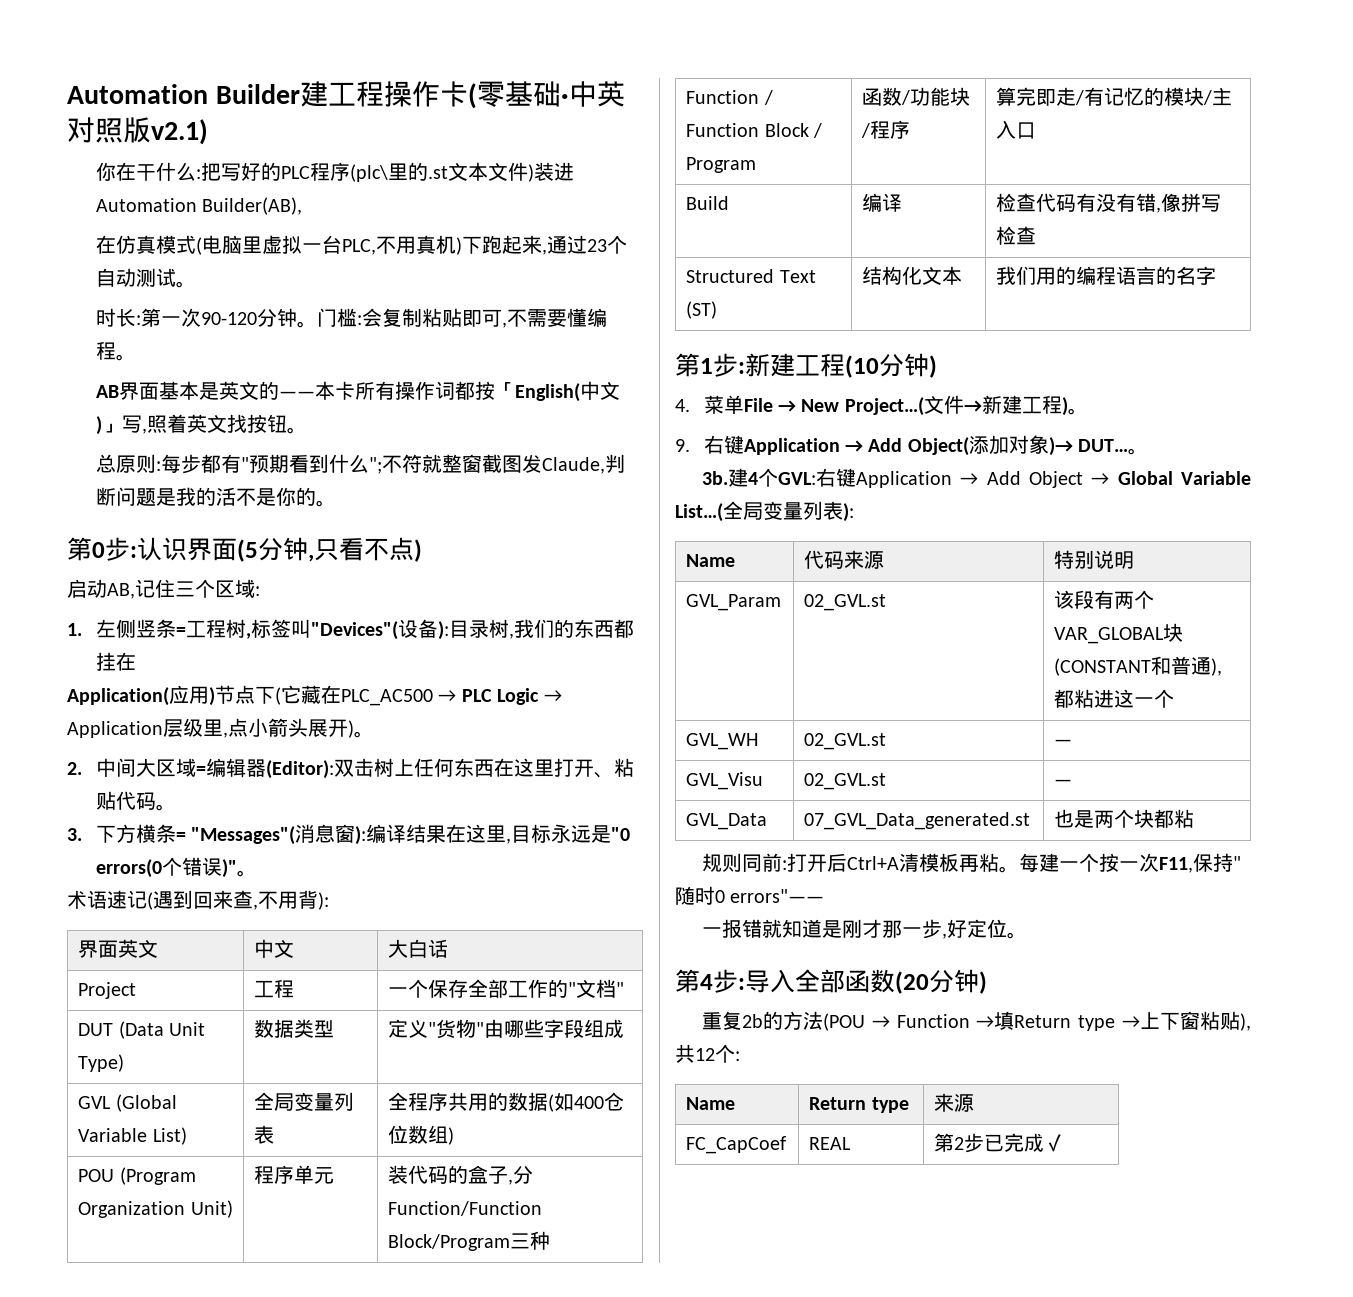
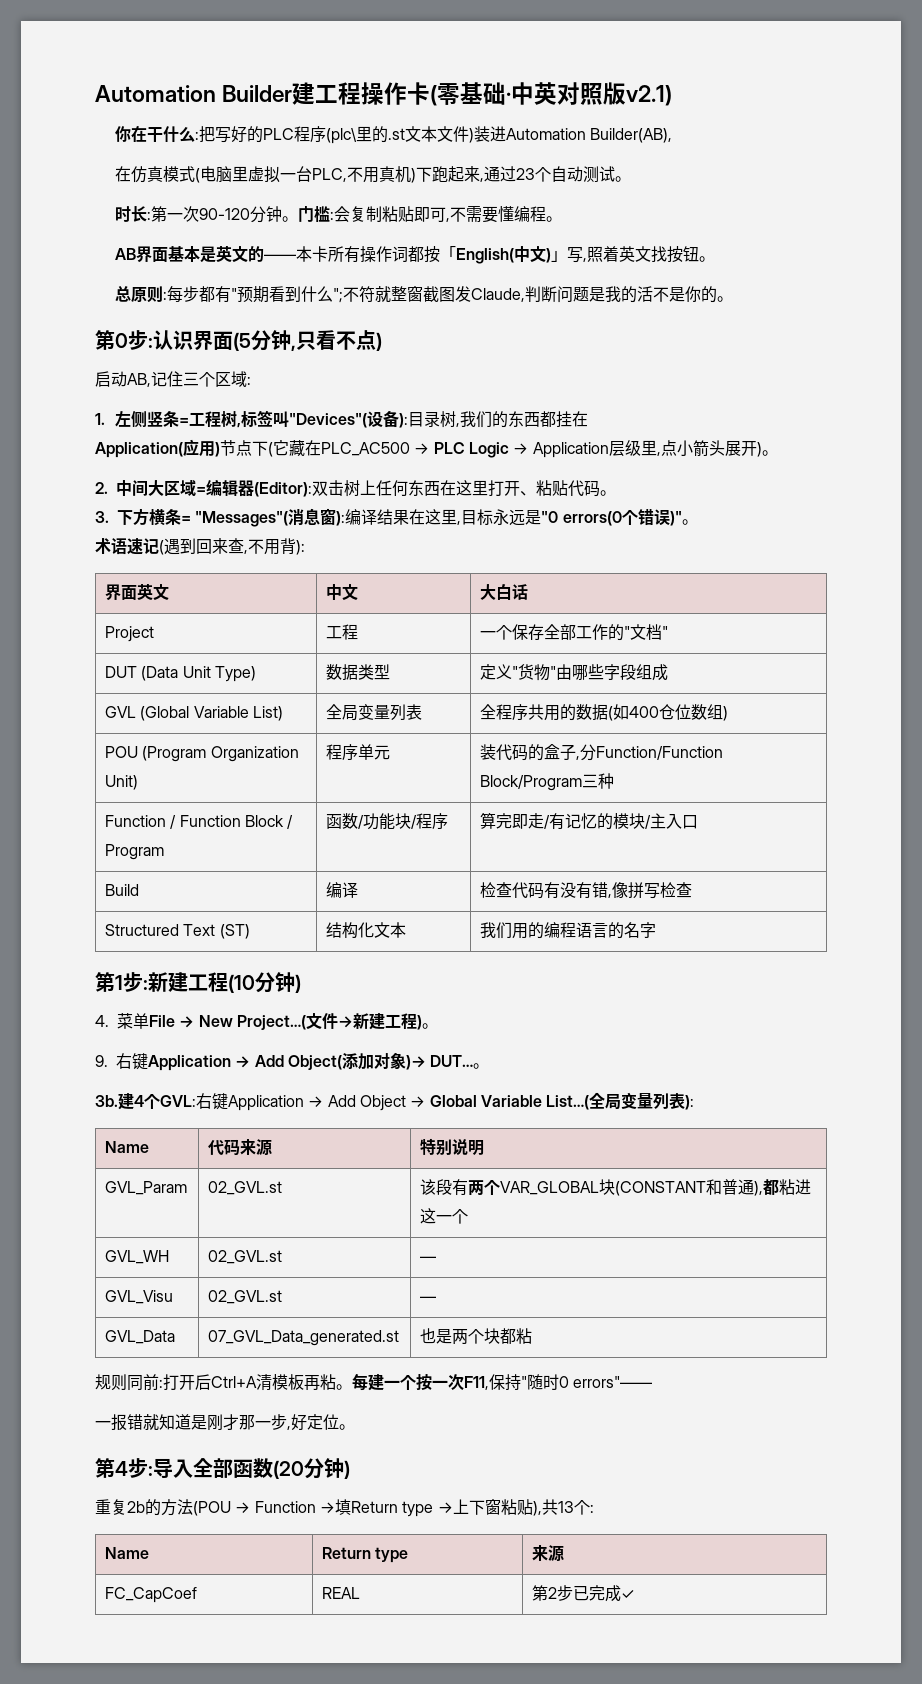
[695,1048,715,1061] 12 -> [557,1501,574,1513] 13

